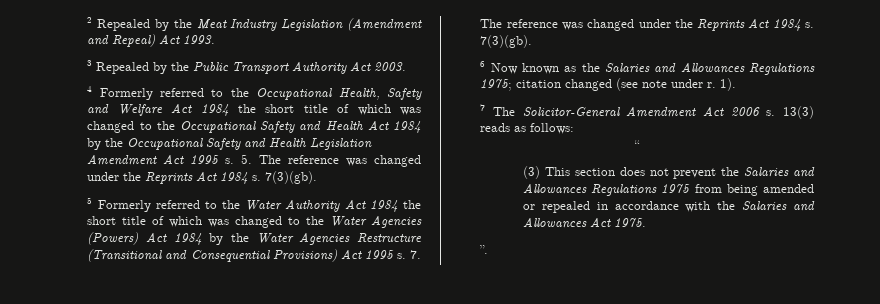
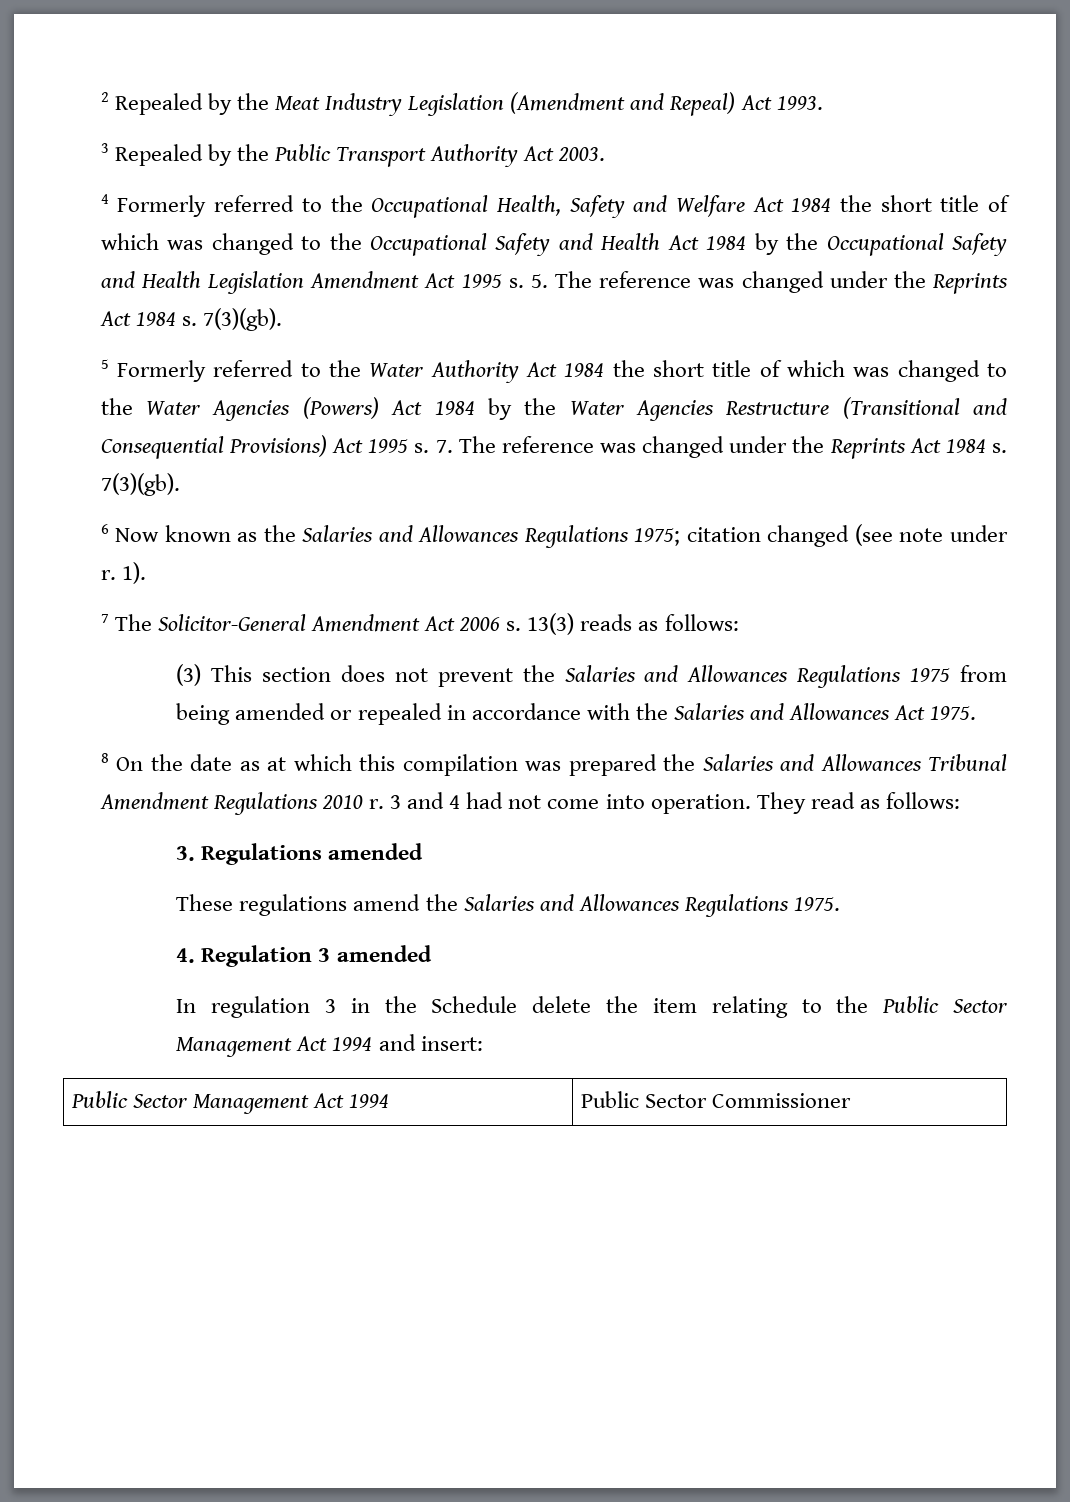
[633,140,640,149] // “ -> (739, 622) none
[480,245,489,254] ”. -> [100,753,1008,776] [99,792,960,815] [176,843,424,865] [176,894,840,917] [176,945,432,967] [176,996,1008,1018] [176,1034,483,1057] [71,1091,390,1114] [581,1091,852,1108] 8 On the date as at which this compilation was prepared the Salaries and Allowances Tribunal Amendment Regulations 2010 r. 3 and 4 had not come into operation. They read as follows: // 3. Regulations amended // These regulations amend the Salaries and Allowances Regulations 1975. // 4. Regulation 3 amended // In regulation 3 in the Schedule delete the item relating to the Public Sector Management Act 1994 and insert: // Public Sector Management Act 1994 | Public Sector Commissioner

